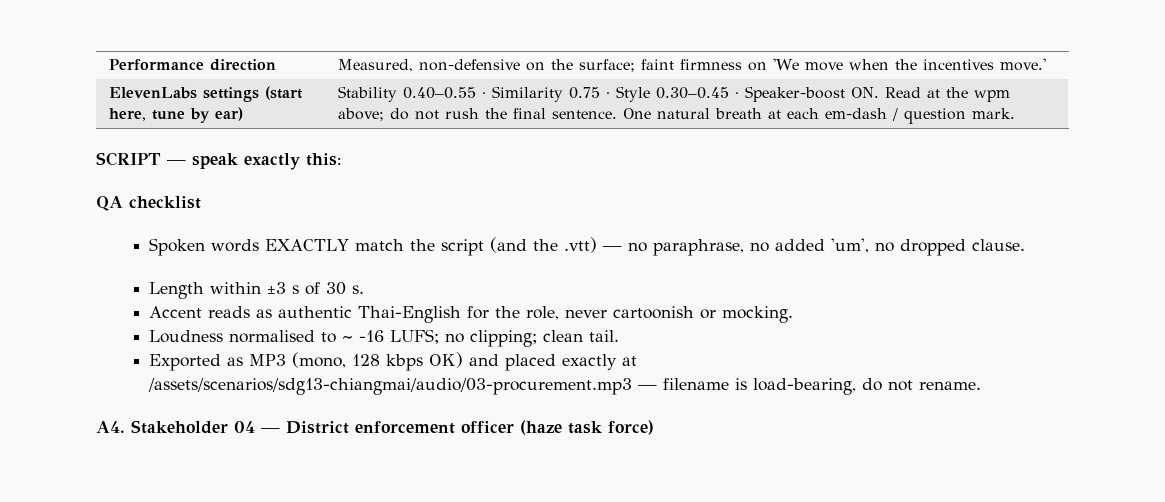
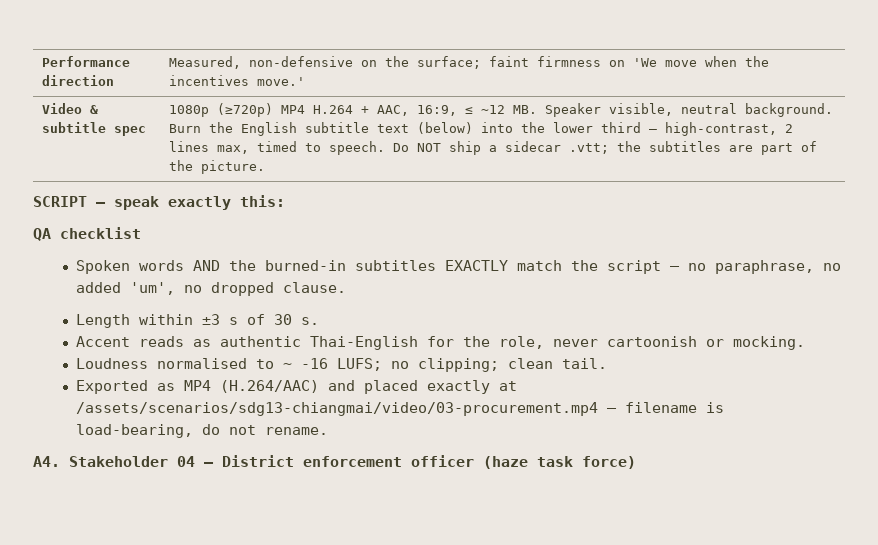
[108,86,303,102] [108,107,243,123] [337,86,1010,102] [337,108,1015,124] ElevenLabs settings (start here, tune by ear) | Stability 0.40–0.55 · Similarity 0.75 · Style 0.30–0.45 · Speaker-boost ON. Read at the wpm above; do not rush the final sentence. One natural breath at each em-dash / question mark. -> [41,103,98,114] [41,122,146,136] [168,103,833,117] [168,122,793,136] [168,141,817,155] [168,160,265,174] Video & subtitle spec | 1080p (≥720p) MP4 H.264 + AAC, 16:9, ≤ ~12 MB. Speaker visible, neutral background. Burn the English subtitle text (below) into the lower third — high-contrast, 2 lines max, timed to speech. Do NOT ship a sidecar .vtt; the subtitles are part of the picture.
(260, 245) none -> [193,260,437,271] AND the burned-in subtitles
[490,237,598,253] (and the .vtt) -> (662, 267) none
[249,352,464,371] MP3 (mono, 128 kbps OK) -> [184,380,320,393] MP4 (H.264/AAC)
[148,378,633,395] /assets/scenarios/sdg13-chiangmai/audio/03-procurement.mp3 -> [76,402,599,416] /assets/scenarios/sdg13-chiangmai/video/03-procurement.mp4

